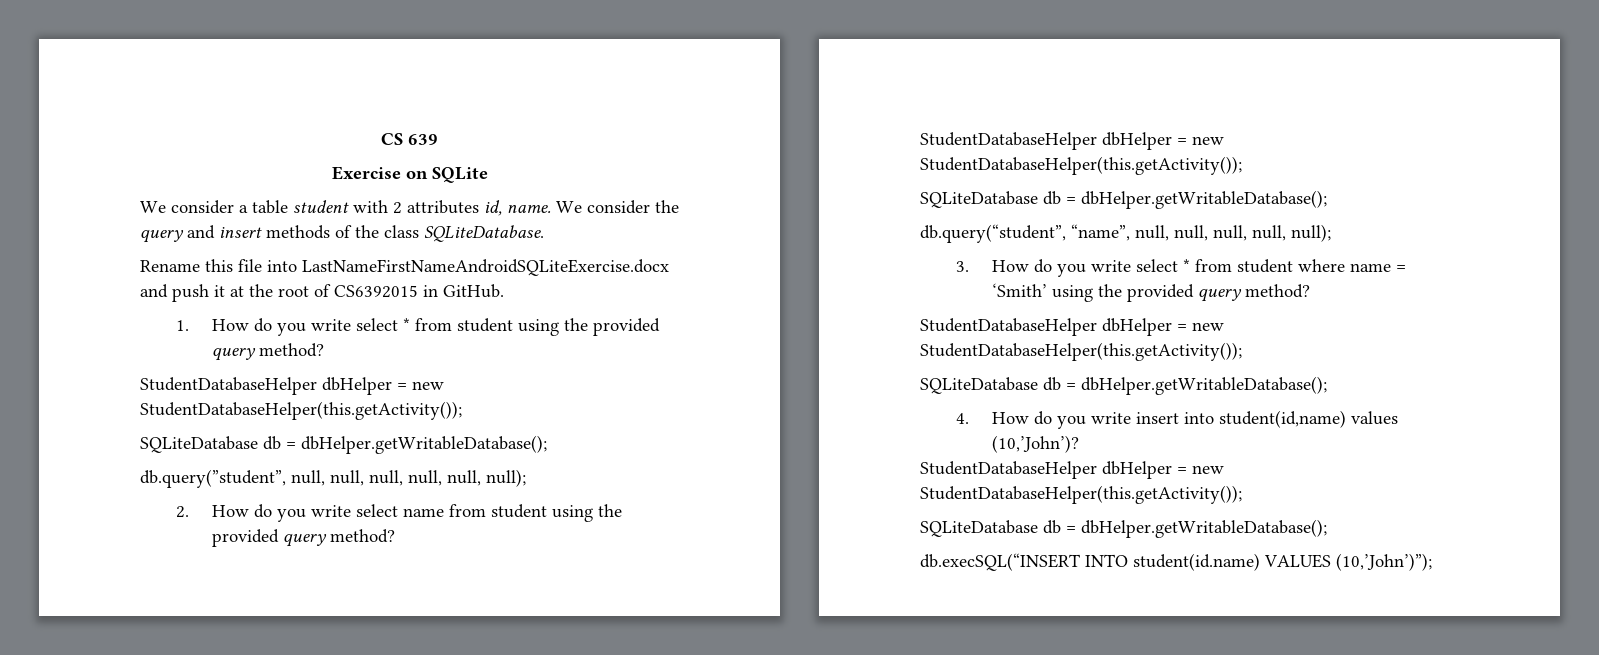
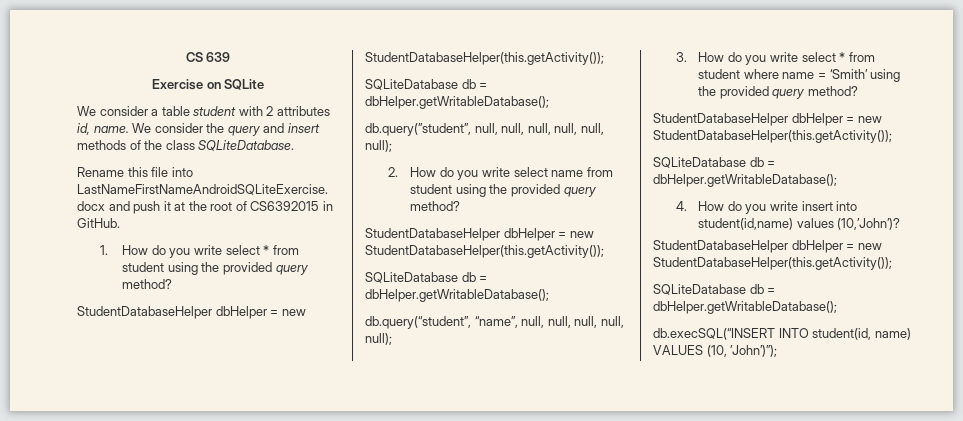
[1133,553,1432,571] student(id.name) VALUES (10,’John’)”); -> [812,328,911,340] [653,345,778,357] student(id, name) VALUES (10, ’John’)”);

